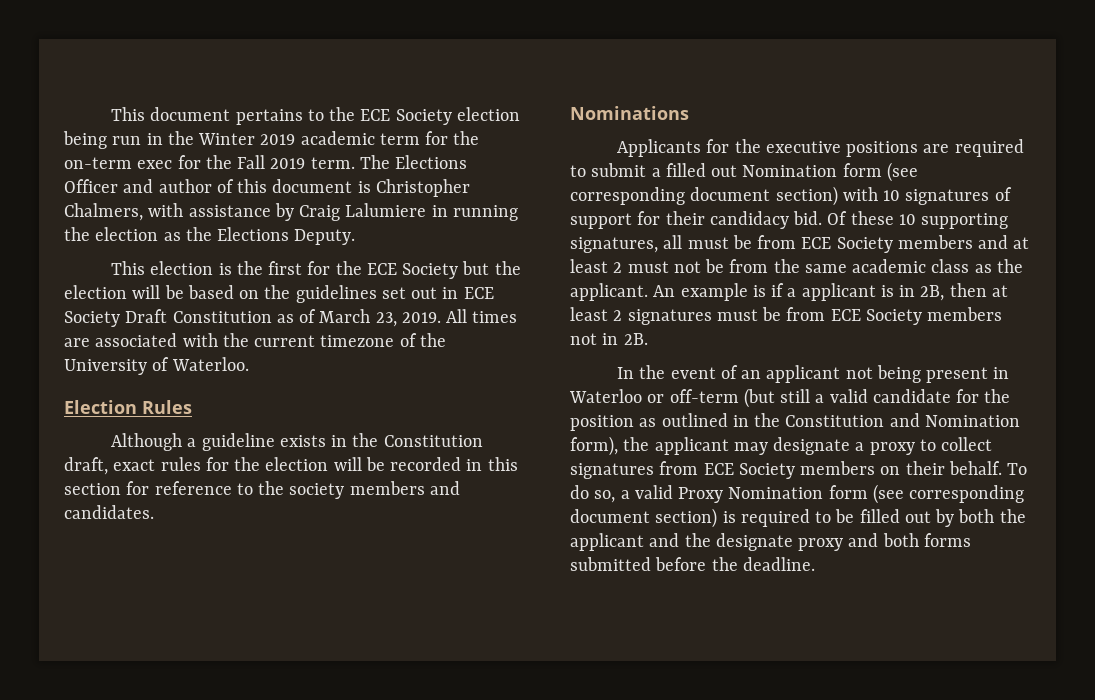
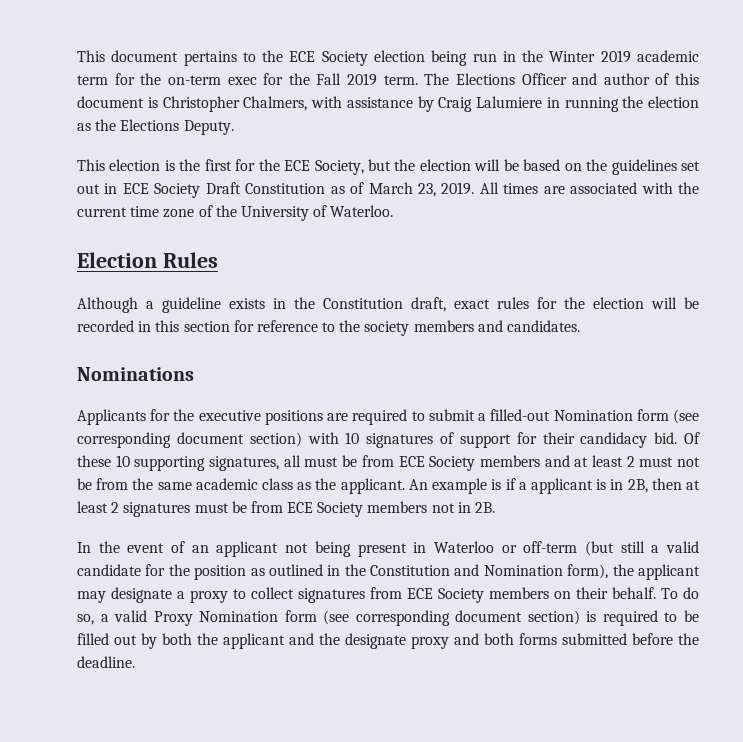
[402,263,459,279] Society -> [314,160,364,175] Society,
[320,335,395,347] timezone -> [130,206,195,218] time zone
[665,163,738,177] filled out -> [490,409,551,421] filled-out

